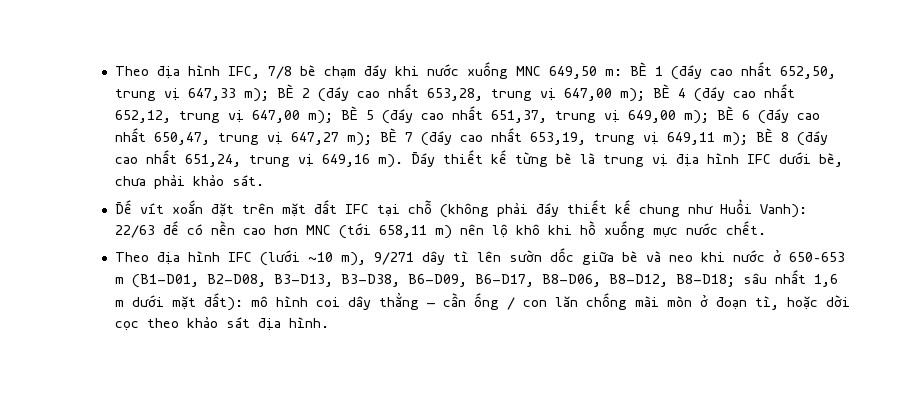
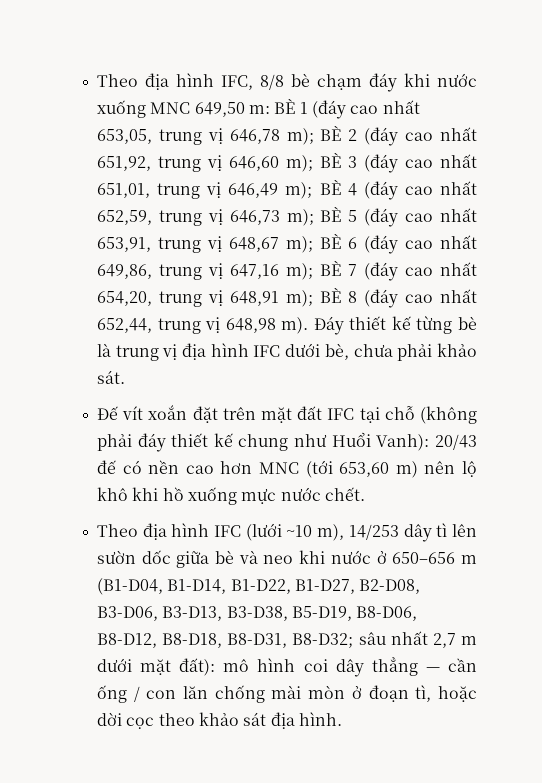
[268,66,293,79] 7/8 -> [259,74,284,90] 8/8
[780,66,837,79] [115,88,237,101] 652,50, trung vị 647,33 -> [96,128,280,145] 653,05, trung vị 646,78
[427,88,613,101] 653,28, trung vị 647,00 -> [96,152,478,173] [96,182,279,199] 651,92, trung vị 646,60 m); BÈ 3 (đáy cao nhất 651,01, trung vị 646,49
[115,110,301,123] 652,12, trung vị 647,00 -> [96,209,280,226] 652,59, trung vị 646,73
[491,110,677,123] 651,37, trung vị 649,00 -> [96,236,279,253] 653,91, trung vị 648,67
[154,132,340,145] 650,47, trung vị 647,27 -> [96,263,279,280] 649,86, trung vị 647,16
[530,132,716,145] 653,19, trung vị 649,11 -> [96,290,279,307] 654,20, trung vị 648,91
[185,154,371,167] 651,24, trung vị 649,16 -> [96,317,276,334] 652,44, trung vị 648,98
[115,225,156,238] 22/63 -> [435,434,478,450] 20/43
[379,225,428,238] 658,11 -> [339,462,390,477] 653,60
[374,252,415,265] 9/271 -> [348,524,399,540] 14/253
[789,252,846,262] [115,274,736,288] 650–653 m (B1-D01, B2-D08, B3-D13, B3-D38, B6-D09, B6-D17, B8-D06, B8-D12, B8-D18; -> [392,552,477,564] [96,578,421,595] [96,606,418,621] [96,633,354,648] 650–656 m (B1-D04, B1-D14, B1-D22, B1-D27, B2-D08, B3-D06, B3-D13, B3-D38, B5-D19, B8-D06, B8-D12, B8-D18, B8-D31, B8-D32;
[814,274,839,287] 1,6 -> [432,633,456,648] 2,7

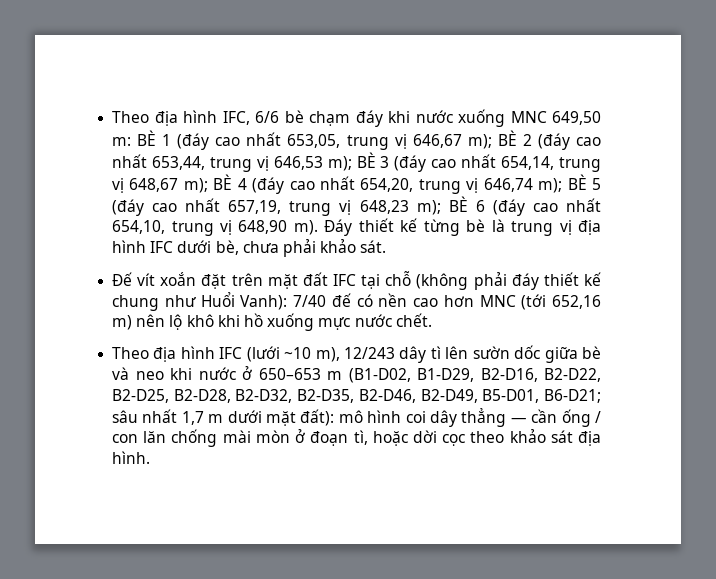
[259,74,284,90] 8/8 -> [255,111,280,123] 6/6
[229,129,280,144] 646,78 -> [412,134,462,148] 646,67
[96,155,279,172] 651,92, trung vị 646,60 -> [151,156,323,172] 653,44, trung vị 646,53
[96,182,279,199] 651,01, trung vị 646,49 -> [501,156,602,172] [112,178,179,193] 654,14, trung vị 648,67
[96,209,280,226] 652,59, trung vị 646,73 -> [360,178,533,194] 654,20, trung vị 646,74
[96,236,279,253] 653,91, trung vị 648,67 -> [228,200,409,216] 657,19, trung vị 648,23
[96,260,478,281] [96,287,478,308] [96,317,276,334] 649,86, trung vị 647,16 m); BÈ 7 (đáy cao nhất 654,20, trung vị 648,91 m); BÈ 8 (đáy cao nhất 652,44, trung vị 648,98 -> [112,220,288,236] 654,10, trung vị 648,90
[435,434,478,450] 20/43 -> [293,295,327,307] 7/40
[339,462,390,477] 653,60 -> [552,295,601,309] 652,16
[348,524,399,540] 14/253 -> [344,347,396,359] 12/243
[392,552,477,564] [96,578,421,595] [96,606,418,621] [96,633,354,648] 650–656 m (B1-D04, B1-D14, B1-D22, B1-D27, B2-D08, B3-D06, B3-D13, B3-D38, B5-D19, B8-D06, B8-D12, B8-D18, B8-D31, B8-D32; -> [258,368,601,383] [112,389,601,403] 650–653 m (B1-D02, B1-D29, B2-D16, B2-D22, B2-D25, B2-D28, B2-D32, B2-D35, B2-D46, B2-D49, B5-D01, B6-D21;
[432,633,456,648] 2,7 -> [181,411,204,425] 1,7

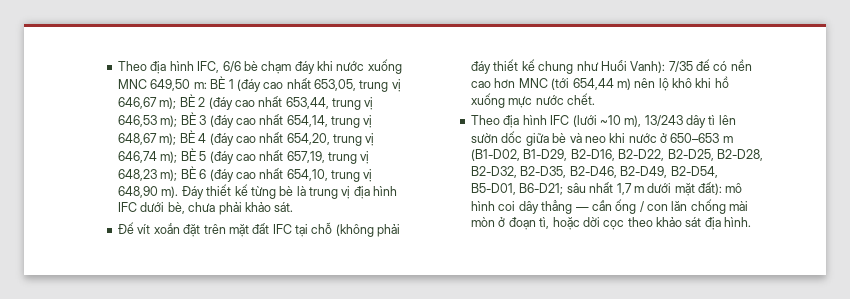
[293,295,327,307] 7/40 -> [668,61,693,72] 7/35
[552,295,601,309] 652,16 -> [572,78,614,90] 654,44
[344,347,396,359] 12/243 -> [644,115,683,126] 13/243
(478, 396) none -> [670,166,718,178] B2-D54,

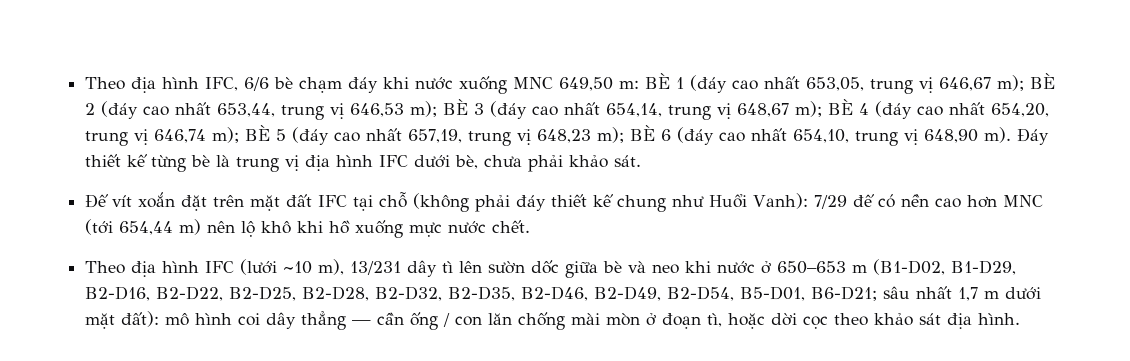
[668,61,693,72] 7/35 -> [813,195,847,209] 7/29
[644,115,683,126] 13/243 -> [349,261,401,275] 13/231

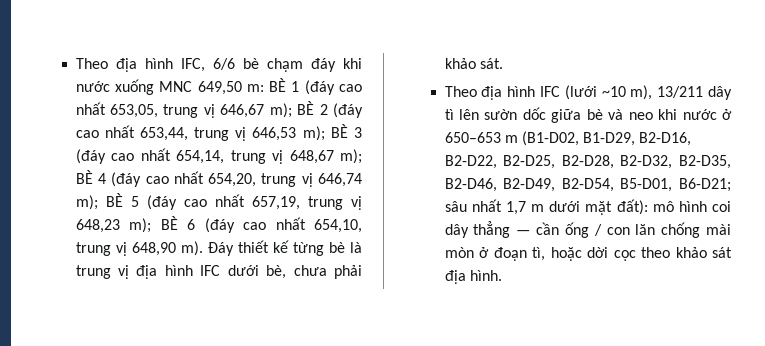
[84,192,1043,212] [84,219,530,238] // Đế vít xoắn đặt trên mặt đất IFC tại chỗ (không phải đáy thiết kế chung như Huổi Vanh): 7/29 đế có nền cao hơn MNC (tới 654,44 m) nên lộ khô khi hồ xuống mực nước chết. -> (503, 63) none
[349,261,401,275] 13/231 -> [657,86,704,98] 13/211

